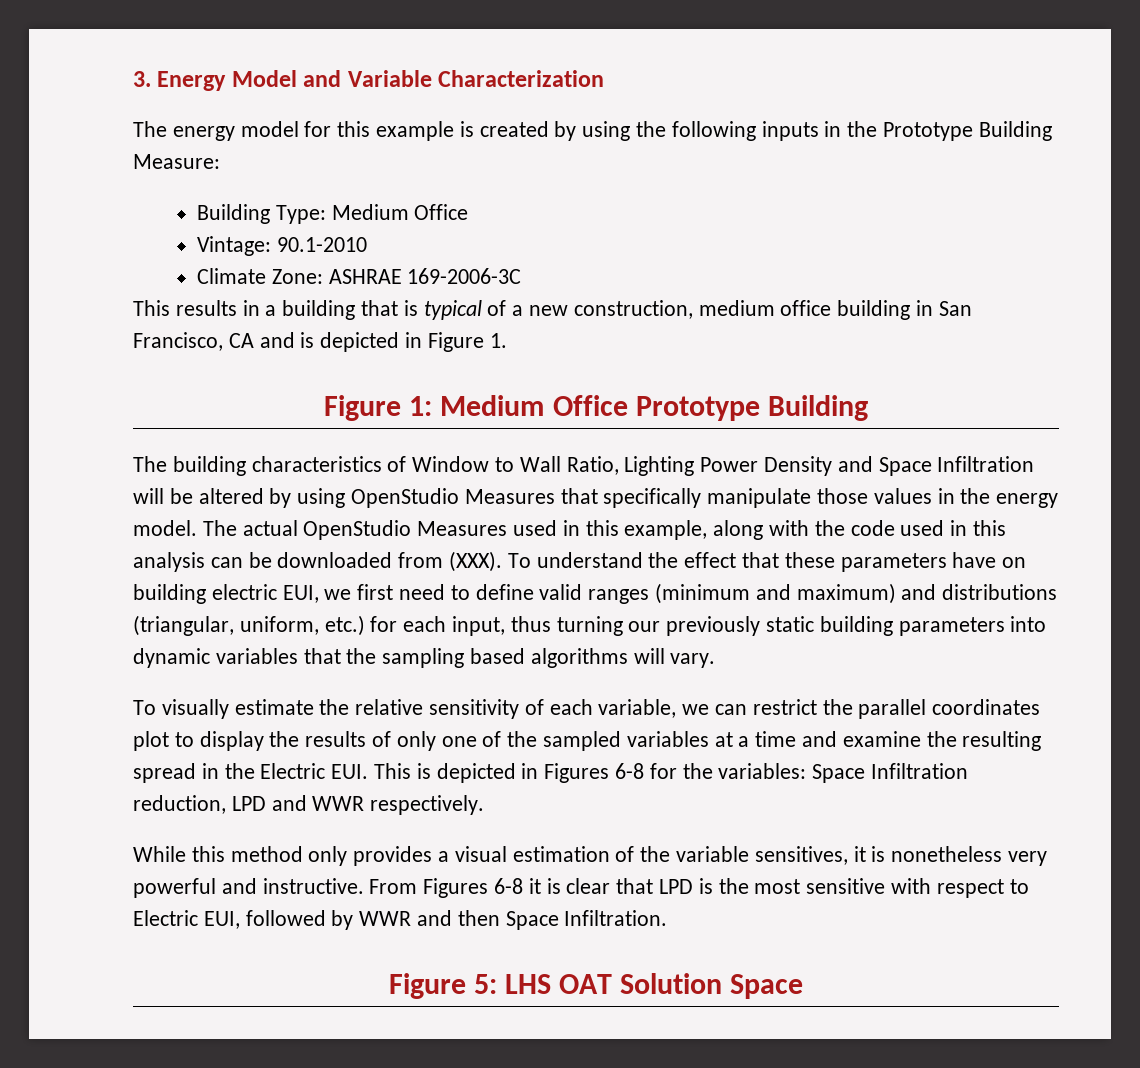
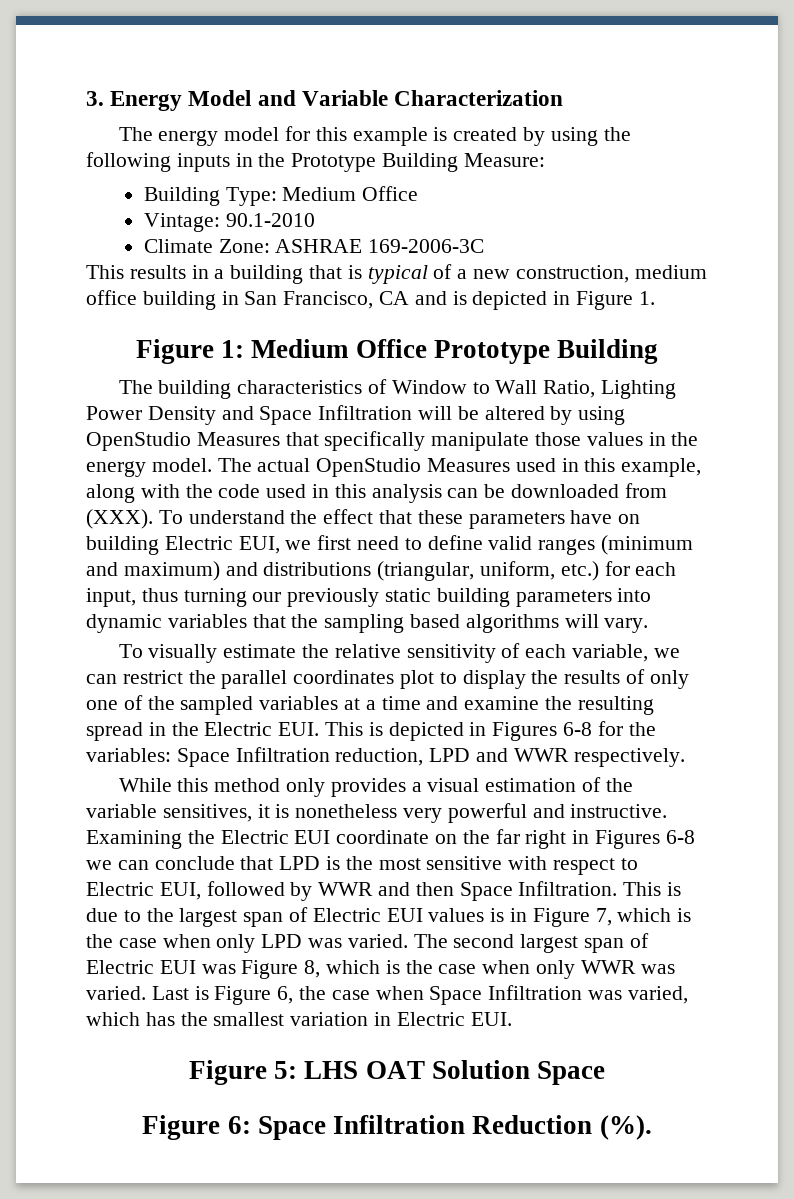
[211,584,277,600] electric -> [164,536,233,550] Electric
[369,878,611,898] From Figures 6-8 it is clear -> [86,829,695,849] [86,856,235,870] Examining the Electric EUI coordinate on the far right in Figures 6-8 we can conclude
(668, 918) none -> [623,882,682,896] [86,907,692,927] [86,933,649,953] [86,960,675,979] [86,985,688,1005] [86,1012,512,1026] This is due to the largest span of Electric EUI values is in Figure 7, which is the case when only LPD was varied. The second largest span of Electric EUI was Figure 8, which is the case when only WWR was varied. Last is Figure 6, the case when Space Infiltration was varied, which has the smallest variation in Electric EUI.
(804, 986) none -> [142,1115,652,1140] // Figure 6: Space Infiltration Reduction (%).

